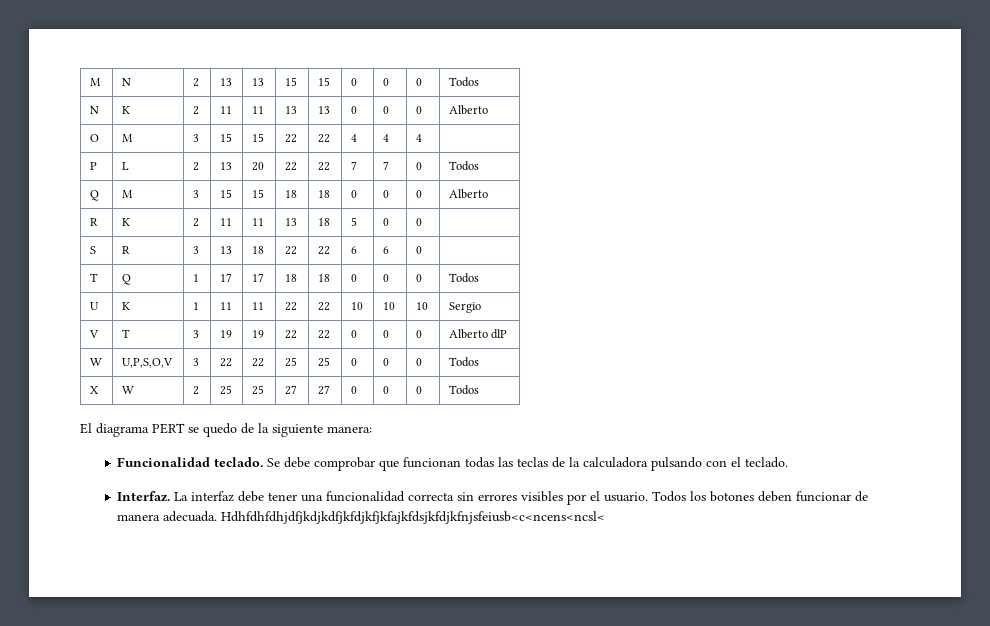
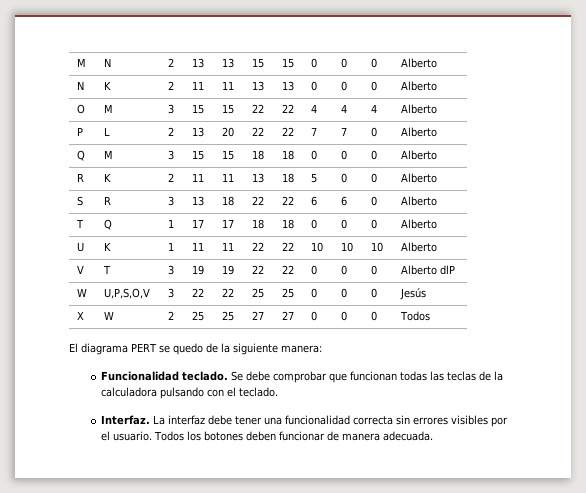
[448,77,479,87] Todos -> [401,58,438,68] Alberto
(422, 138) none -> [401,104,438,114] Alberto
[448,161,479,171] Todos -> [401,127,438,137] Alberto
(422, 222) none -> [401,173,438,183] Alberto
(422, 250) none -> [401,196,438,206] Alberto
[448,273,479,283] Todos -> [401,219,438,229] Alberto
[448,302,481,313] Sergio -> [401,242,438,252] Alberto
[448,357,479,367] Todos -> [400,288,427,300] Jesús
[221,511,606,524] Hdhfdhfdhjdfjkdjkdfjkfdjkfjkfajkfdsjkfdjkfnjsfeiusb<c<ncens<ncsl< -> (433, 436) none

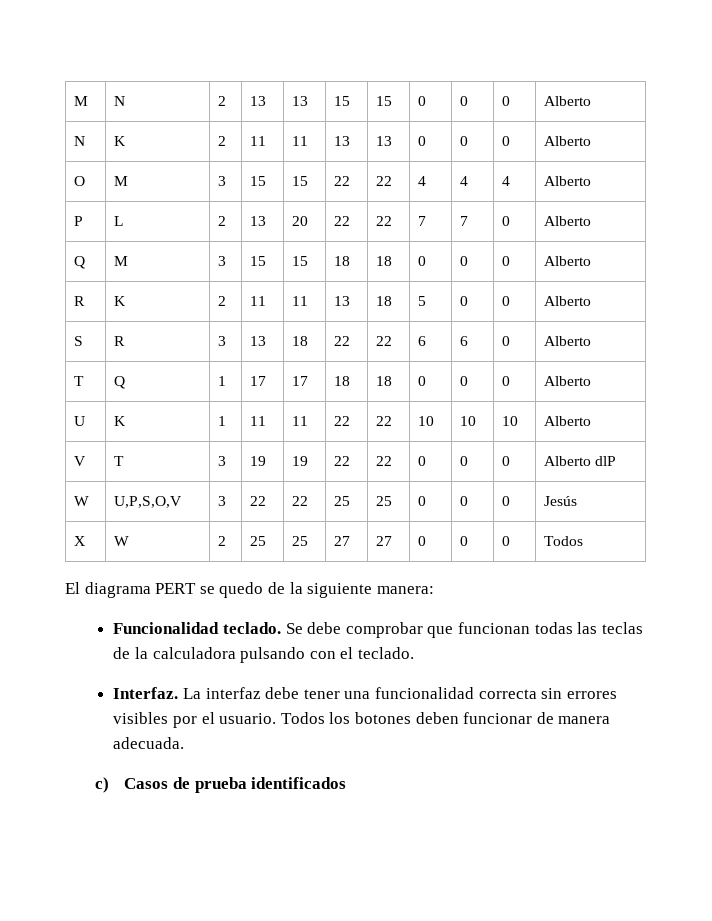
(433, 436) none -> [94,777,347,793] // c) Casos de prueba identificados

